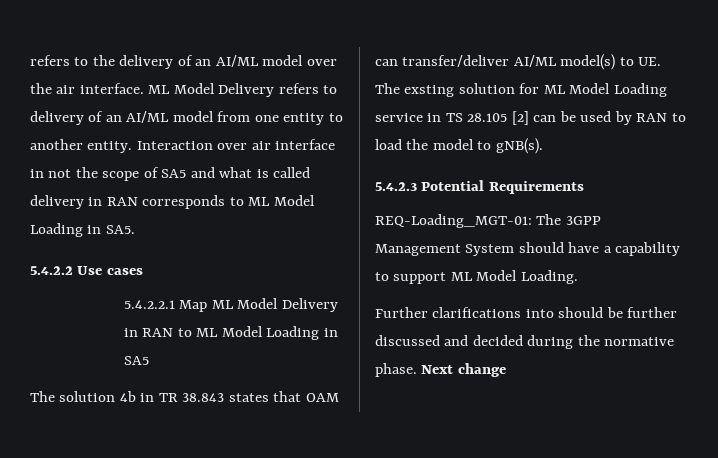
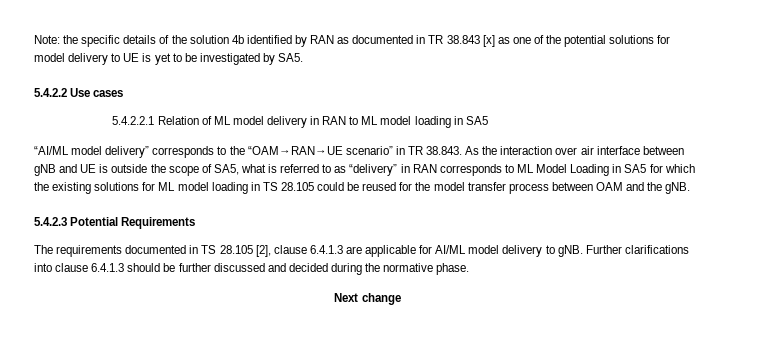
[30,55,337,69] [30,83,338,97] [30,111,343,125] [30,139,336,153] [30,167,311,181] [30,195,84,209] refers to the delivery of an AI/ML model over the air interface. ML Model Delivery refers to delivery of an AI/ML model from one entity to another entity. Interaction over air interface in not the scope of SA5 and what is called delivery -> [34,35,671,47] [34,53,304,65] [34,88,124,97] [112,116,488,128] [34,146,684,158] [34,164,398,176] Note: the specific details of the solution 4b identified by RAN as documented in TR 38.843 [x] as one of the potential solutions for model delivery to UE is yet to be investigated by SA5. // 5.4.2.2 Use cases // 5.4.2.2.1 Relation of ML model delivery in RAN to ML model loading in SA5 // “AI/ML model delivery” corresponds to the “OAM→RAN→UE scenario” in TR 38.843. As the interaction over air interface between gNB and UE is outside the scope of SA5, what is referred to as “delivery”
[105,225,135,234] [30,266,143,275] [123,298,338,312] [123,326,338,340] [123,356,149,365] [30,391,339,402] [375,54,662,70] [375,83,667,97] [375,111,686,125] [375,138,543,154] [375,180,584,194] [375,214,601,228] [375,242,681,256] [375,270,578,284] SA5. // 5.4.2.2 Use cases // 5.4.2.2.1 Map ML Model Delivery in RAN to ML Model Loading in SA5 // The solution 4b in TR 38.843 states that OAM can transfer/deliver AI/ML model(s) to UE. The exsting solution for ML Model Loading service in TS 28.105 [2] can be used by RAN to load the model to gNB(s). // 5.4.2.3 Potential Requirements // REQ-Loading_MGT-01: The 3GPP Management System should have a capability to support ML Model Loading. // -> [624,164,695,173] [34,182,691,194] [34,217,196,229] [34,245,583,257] SA5 for which the existing solutions for ML model loading in TS 28.105 could be reused for the model transfer process between OAM and the gNB. // 5.4.2.3 Potential Requirements // The requirements documented in TS 28.105 [2], clause 6.4.1.3 are applicable for AI/ML model delivery to gNB.
(554, 313) none -> [55,263,125,272] clause 6.4.1.3
(417, 370) none -> (470, 269) //

